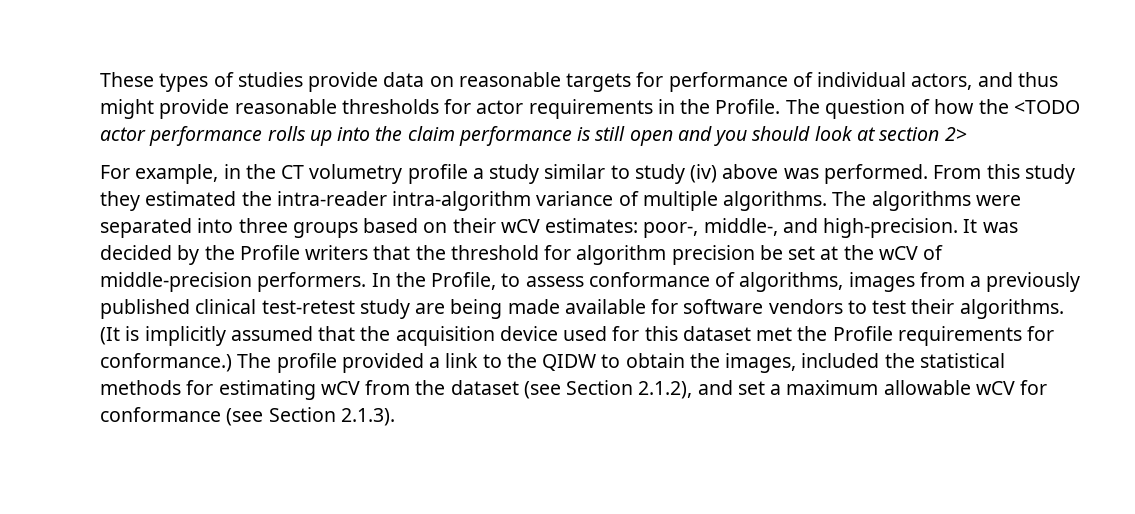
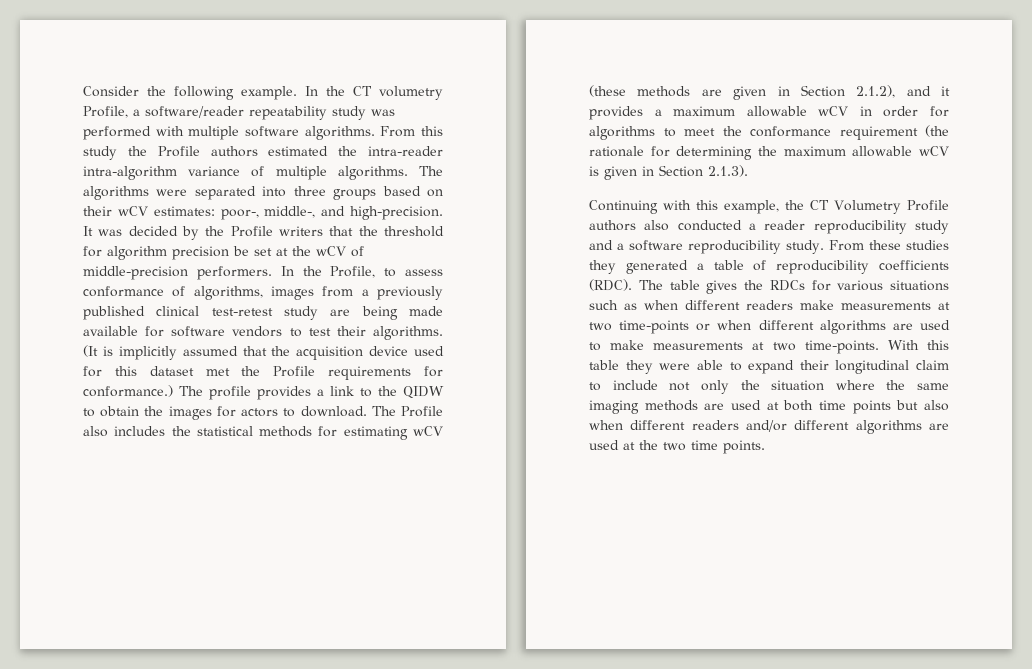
[100,72,1058,92] [100,99,1080,119] [100,126,967,146] [100,164,1075,184] [100,191,140,211] These types of studies provide data on reasonable targets for performance of individual actors, and thus might provide reasonable thresholds for actor requirements in the Profile. The question of how the <TODO actor performance rolls up into the claim performance is still open and you should look at section 2> // For example, in the CT volumetry profile a study similar to study (iv) above was performed. From this study they -> [83,86,443,100] [83,106,395,120] [83,126,443,140] [83,146,258,160] Consider the following example. In the CT volumetry Profile, a software/reader repeatability study was performed with multiple software algorithms. From this study the Profile authors
[341,353,424,373] provided -> [257,386,311,400] provides
[725,353,880,373] images, included -> [168,406,444,420] [83,426,166,437] images for actors to download. The Profile also includes
[365,380,561,399] from the dataset (see -> [589,85,790,100] (these methods are given in
[737,381,765,395] set -> [941,86,950,96] [589,106,643,120] it provides
[1020,380,1048,395] [100,407,395,426] for conformance (see Section 2.1.3). -> [859,106,949,117] [589,125,949,140] [589,146,949,160] [589,165,748,180] [589,200,949,214] [589,220,949,234] [589,240,949,254] [589,260,949,274] [589,279,949,294] [589,300,950,310] [589,320,950,334] [589,340,949,354] [589,360,949,374] [589,380,949,394] [589,400,949,414] [589,420,949,434] [589,440,765,454] in order for algorithms to meet the conformance requirement (the rationale for determining the maximum allowable wCV is given in Section 2.1.3). // Continuing with this example, the CT Volumetry Profile authors also conducted a reader reproducibility study and a software reproducibility study. From these studies they generated a table of reproducibility coefficients (RDC). The table gives the RDCs for various situations such as when different readers make measurements at two time-points or when different algorithms are used to make measurements at two time-points. With this table they were able to expand their longitudinal claim to include not only the situation where the same imaging methods are used at both time points but also when different readers and/or different algorithms are used at the two time points.

